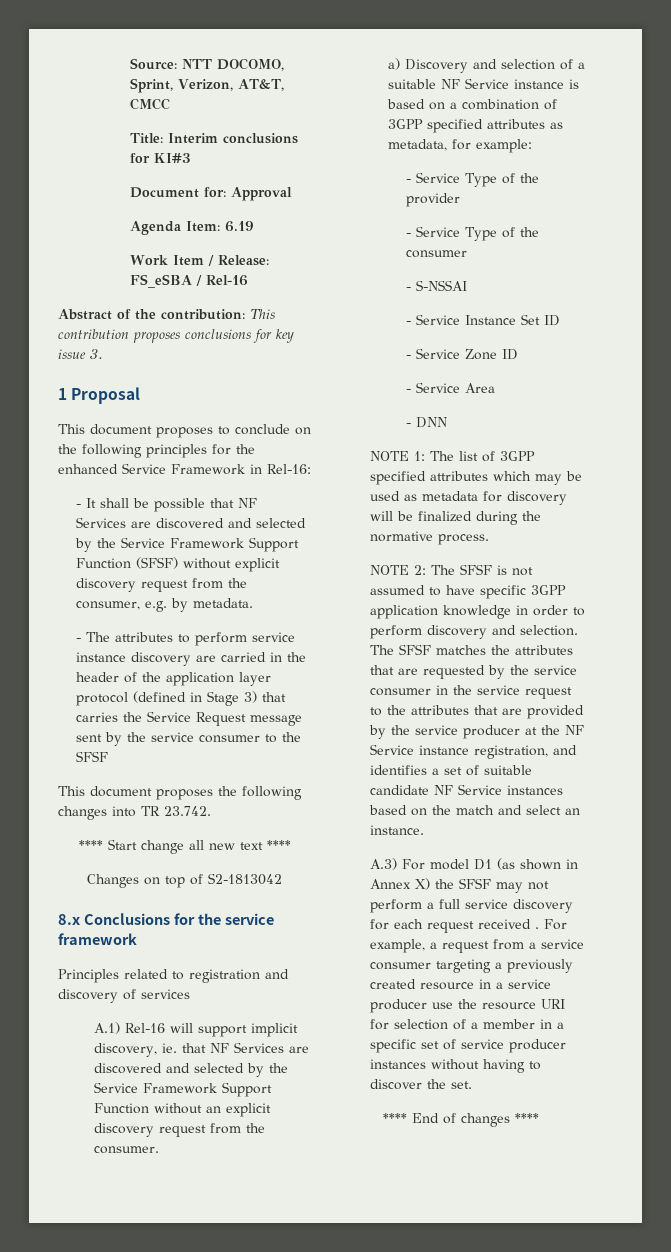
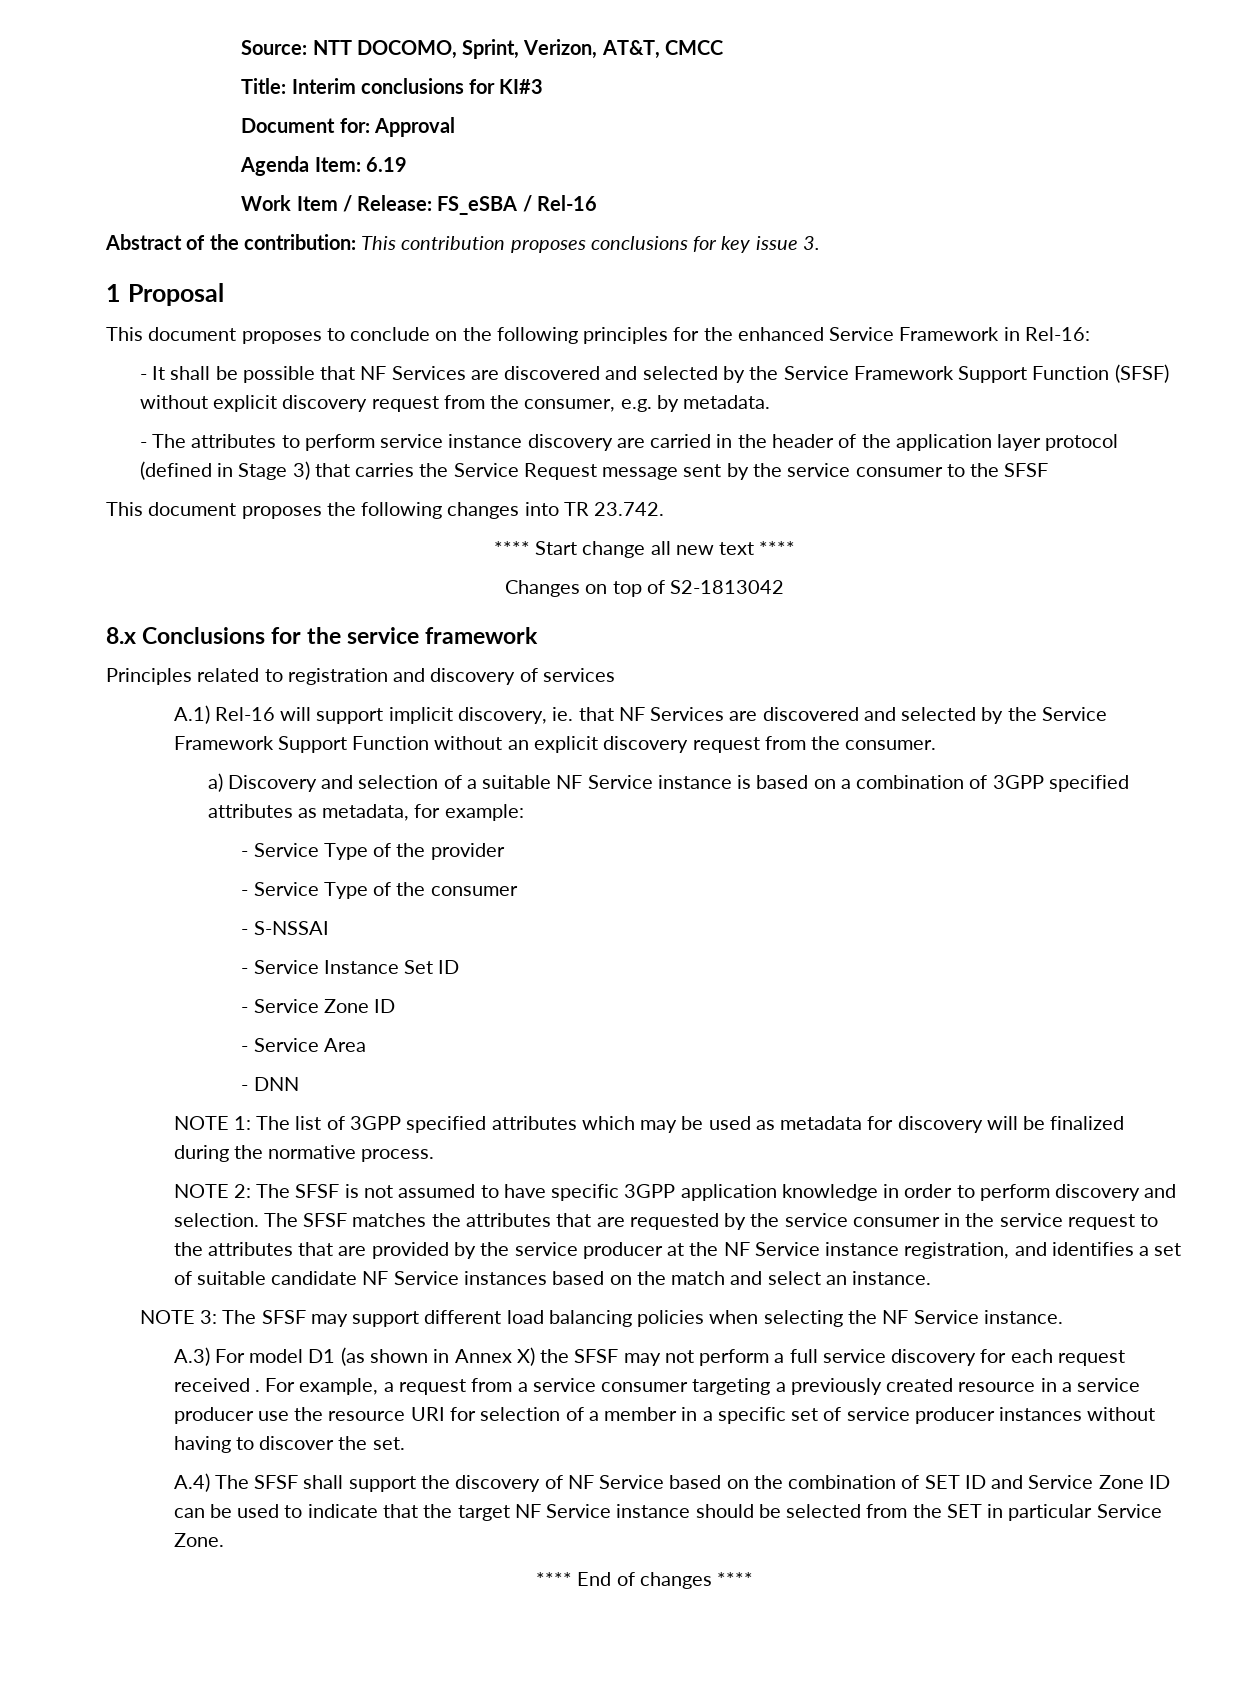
(424, 830) none -> [139,1310,1063,1327] // NOTE 3: The SFSF may support different load balancing policies when selecting the NF Service instance.
(472, 1085) none -> [173,1473,1170,1492] [173,1504,1162,1521] [173,1533,224,1547] // A.4) The SFSF shall support the discovery of NF Service based on the combination of SET ID and Service Zone ID can be used to indicate that the target NF Service instance should be selected from the SET in particular Service Zone.

